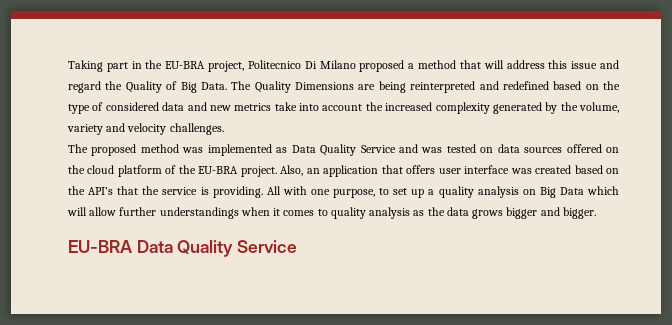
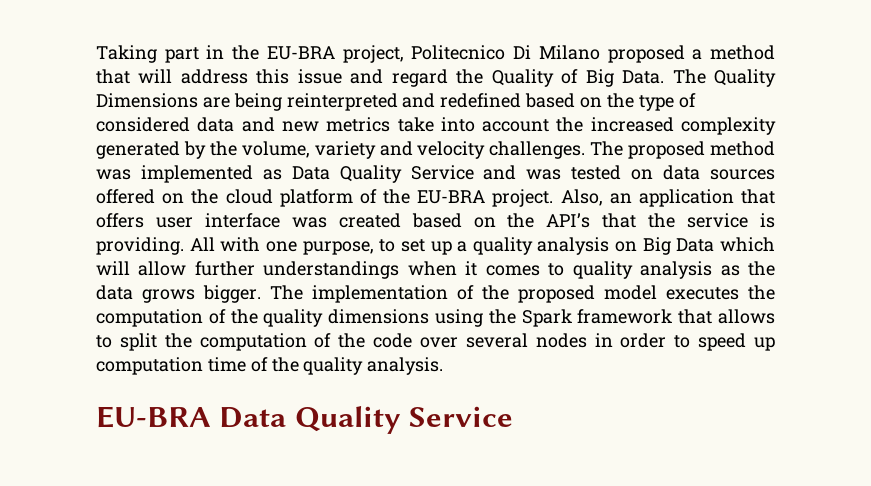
(224, 129) // -> (586, 150) none
[506,207,560,219] bigger and -> (195, 296) none
(596, 213) none -> [270,285,775,303] [96,309,775,327] [96,333,775,351] [96,357,444,375] The implementation of the proposed model executes the computation of the quality dimensions using the Spark framework that allows to split the computation of the code over several nodes in order to speed up computation time of the quality analysis.

